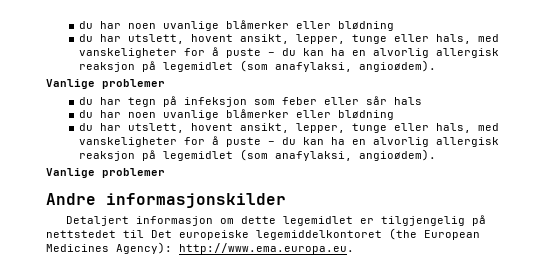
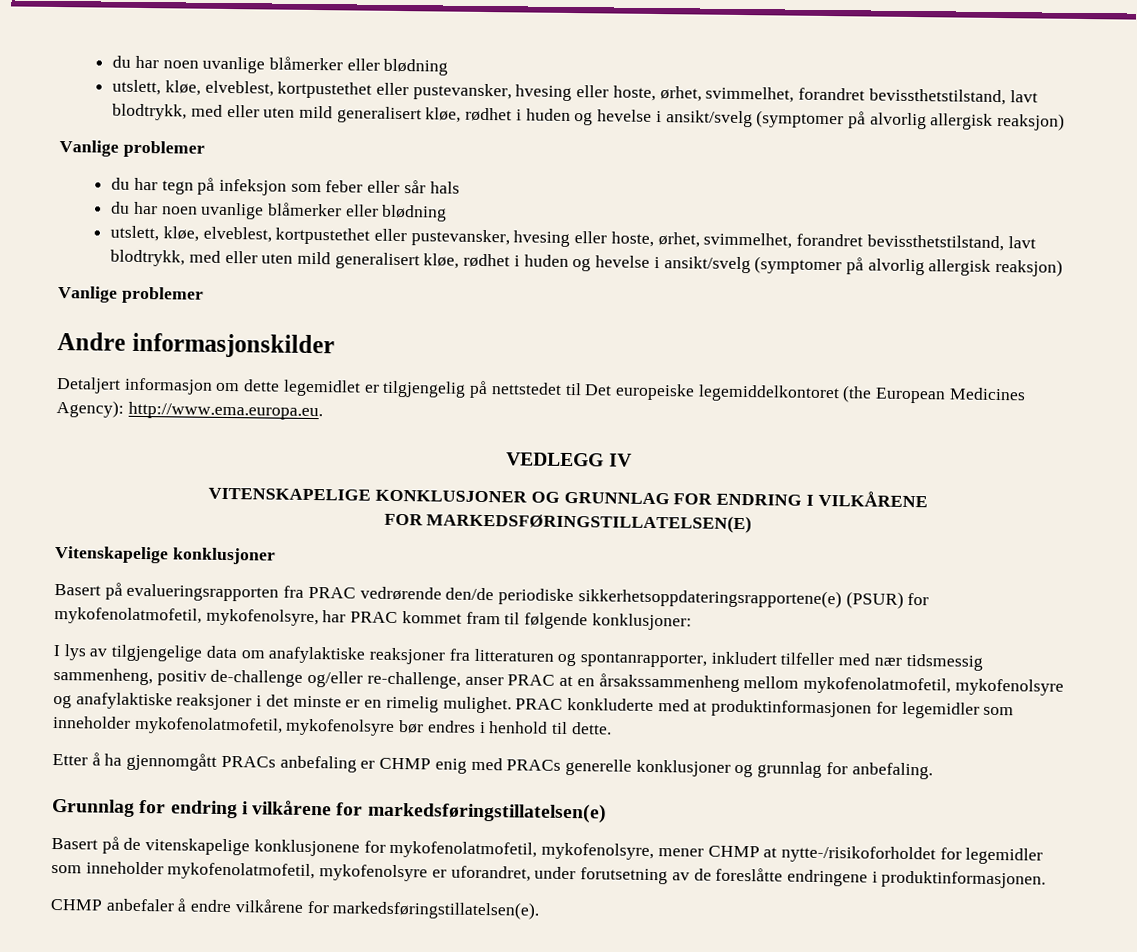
[78,20,394,31] [78,34,499,44] [78,47,499,58] [78,60,436,72] du har noen uvanlige blåmerker eller blødning // du har utslett, hovent ansikt, lepper, tunge eller hals, med vanskeligheter for å puste – du kan ha en alvorlig allergisk reaksjon på legemidlet (som anafylaksi, angioødem). -> [112,55,449,76] [112,79,1038,106] [112,103,1066,131] du har noen uvanlige blåmerker eller blødning // utslett, kløe, elveblest, kortpustethet eller pustevansker, hvesing eller hoste, ørhet, svimmelhet, forandret bevissthetstilstand, lavt blodtrykk, med eller uten mild generalisert kløe, rødhet i huden og hevelse i ansikt/svelg (symptomer på alvorlig allergisk reaksjon)
[78,123,499,133] [78,136,499,147] [78,149,436,161] du har utslett, hovent ansikt, lepper, tunge eller hals, med vanskeligheter for å puste – du kan ha en alvorlig allergisk reaksjon på legemidlet (som anafylaksi, angioødem). -> [110,225,1036,252] [110,249,1064,277] utslett, kløe, elveblest, kortpustethet eller pustevansker, hvesing eller hoste, ørhet, svimmelhet, forandret bevissthetstilstand, lavt blodtrykk, med eller uten mild generalisert kløe, rødhet i huden og hevelse i ansikt/svelg (symptomer på alvorlig allergisk reaksjon)
(354, 248) none -> [506,452,632,467] [208,487,928,508] [383,512,753,534] [54,546,276,565] [54,582,930,609] [54,606,692,631] [53,644,983,671] [53,667,1064,696] [53,692,1015,719] [53,715,612,736] [52,752,933,780] [51,798,607,824] [51,836,1044,865] [51,861,1047,889] [50,898,541,920] // VEDLEGG IV // VITENSKAPELIGE KONKLUSJONER OG GRUNNLAG FOR ENDRING I VILKÅRENE // FOR MARKEDSFØRINGSTILLATELSEN(E) // Vitenskapelige konklusjoner // Basert på evalueringsrapporten fra PRAC vedrørende den/de periodiske sikkerhetsoppdateringsrapportene(e) (PSUR) for mykofenolatmofetil, mykofenolsyre, har PRAC kommet fram til følgende konklusjoner: // I lys av tilgjengelige data om anafylaktiske reaksjoner fra litteraturen og spontanrapporter, inkludert tilfeller med nær tidsmessig sammenheng, positiv de-challenge og/eller re-challenge, anser PRAC at en årsakssammenheng mellom mykofenolatmofetil, mykofenolsyre og anafylaktiske reaksjoner i det minste er en rimelig mulighet. PRAC konkluderte med at produktinformasjonen for legemidler som inneholder mykofenolatmofetil, mykofenolsyre bør endres i henhold til dette. // Etter å ha gjennomgått PRACs anbefaling er CHMP enig med PRACs generelle konklusjoner og grunnlag for anbefaling. // Grunnlag for endring i vilkårene for markedsføringstillatelsen(e) // Basert på de vitenskapelige konklusjonene for mykofenolatmofetil, mykofenolsyre, mener CHMP at nytte-/risikoforholdet for legemidler som inneholder mykofenolatmofetil, mykofenolsyre er uforandret, under forutsetning av de foreslåtte endringene i produktinformasjonen. // CHMP anbefaler å endre vilkårene for markedsføringstillatelsen(e).

